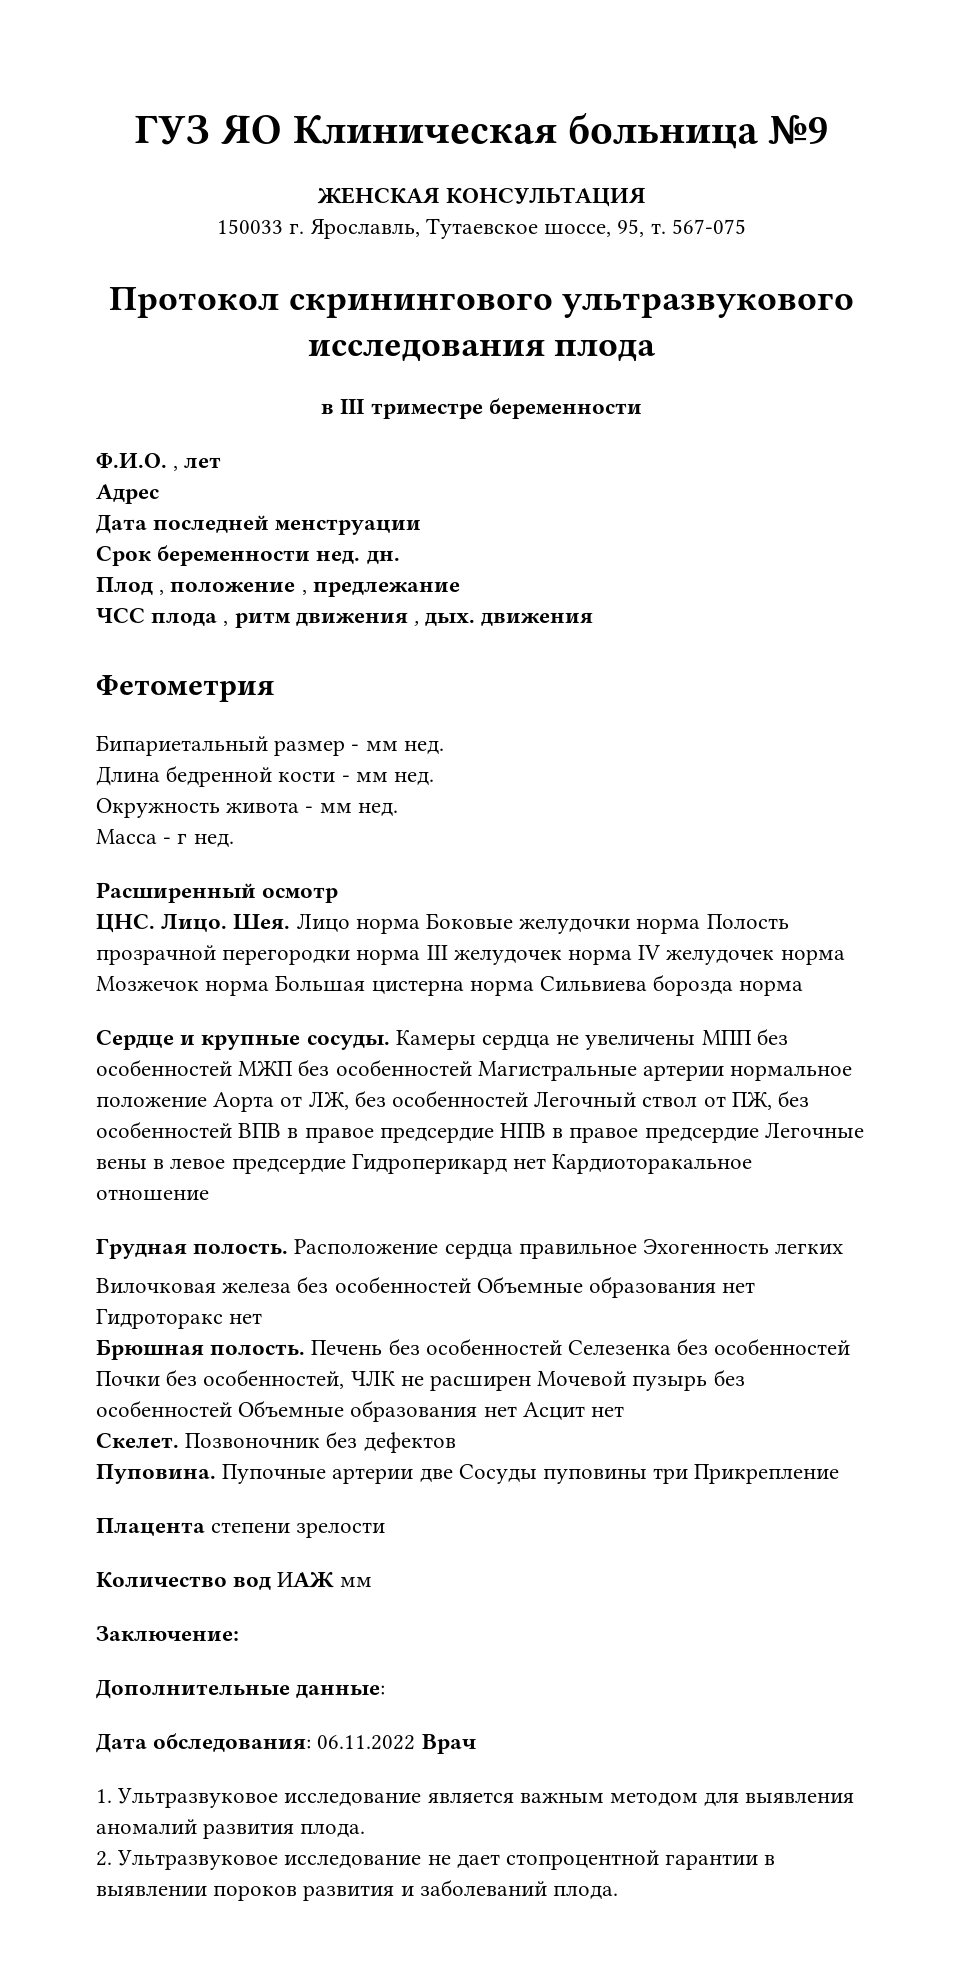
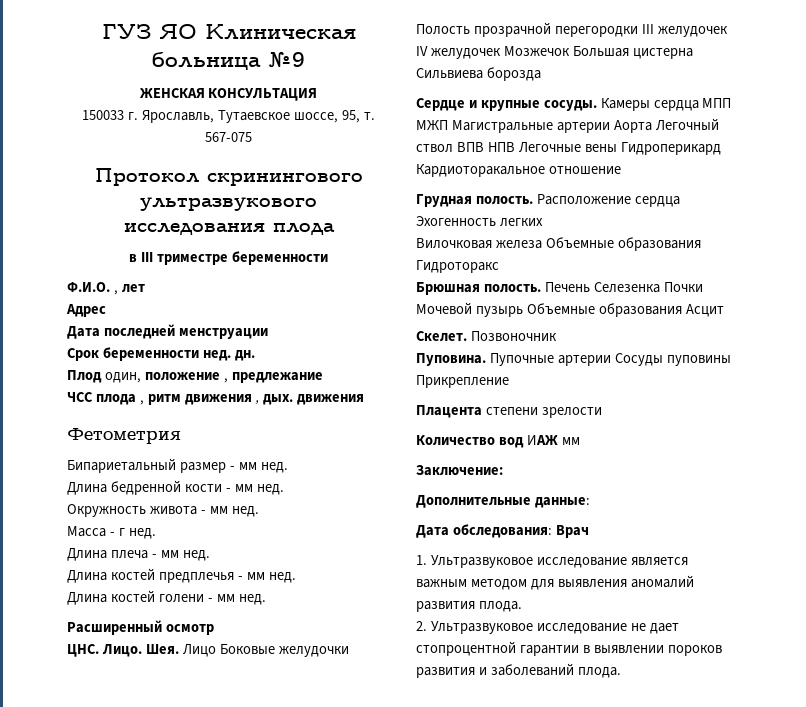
[159,589,165,595] , -> [104,372,141,383] один,
(234, 840) none -> [67,548,210,561] [67,568,296,583] [67,590,266,605] // Длина плеча - мм нед. // Длина костей предплечья - мм нед. // Длина костей голени - мм нед.
[355,918,420,934] норма -> (216, 650) none
[636,918,701,934] норма -> (349, 651) none
[356,949,421,965] норма -> (638, 31) none
[568,949,633,965] норма -> (728, 31) none
[780,949,845,965] [96,976,270,996] норма Мозжечок норма -> [503,46,570,56] Мозжечок
[469,980,534,996] норма -> (693, 53) none
[739,980,804,996] норма -> (541, 74) none
[556,1028,788,1050] [96,1059,853,1081] [96,1090,810,1112] [96,1121,864,1143] [96,1153,547,1174] не увеличены МПП без особенностей МЖП без особенностей Магистральные артерии нормальное положение Аорта от ЛЖ, без особенностей Легочный ствол от ПЖ, без особенностей ВПВ в правое предсердие НПВ в правое предсердие Легочные вены в левое предсердие Гидроперикард нет -> [702,98,732,108] [416,118,719,133] [416,142,721,155] МПП МЖП Магистральные артерии Аорта Легочный ствол ВПВ НПВ Легочные вены Гидроперикард
[518,1243,637,1259] правильное -> (680, 201) none
[297,1276,756,1298] без особенностей Объемные образования нет -> [545,237,701,251] Объемные образования
[229,1313,263,1324] нет -> (499, 266) none
[388,1338,851,1355] [96,1369,745,1391] [96,1400,517,1422] без особенностей Селезенка без особенностей Почки без особенностей, ЧЛК не расширен Мочевой пузырь без особенностей Объемные образования нет -> [593,282,703,293] [416,302,682,317] Селезенка Почки Мочевой пузырь Объемные образования
[591,1406,625,1417] нет -> (724, 310) none
[326,1431,456,1453] без дефектов -> (557, 336) none
[419,1468,453,1483] две -> (611, 360) none
[653,1468,689,1484] три -> (731, 360) none
[317,1735,416,1750] 06.11.2022 -> (552, 531) none

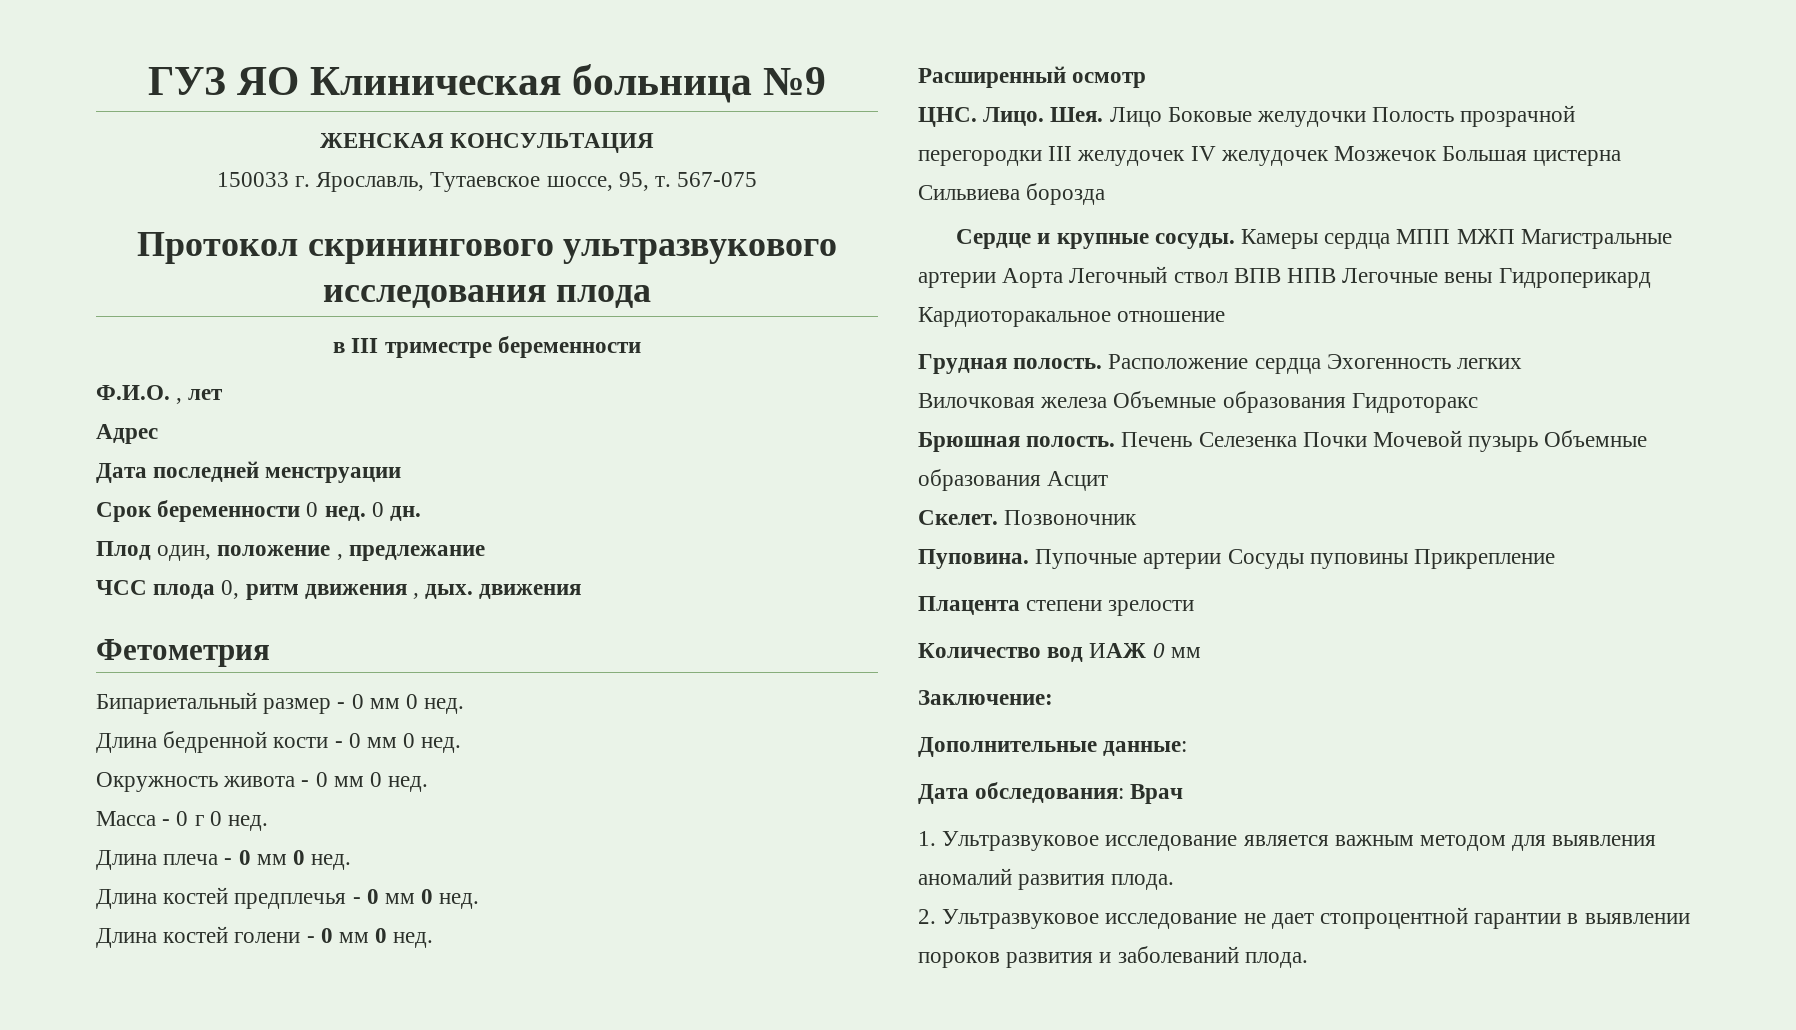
[202,350,231,361] нед. -> [306,502,384,521] 0 нед. 0
[139,400,144,405] , -> [221,580,240,599] 0,
[238,462,257,470] мм -> [351,694,419,709] 0 мм 0
[234,484,253,492] мм -> [348,733,416,748] 0 мм 0
[209,506,228,514] мм -> [315,772,383,787] 0 мм 0
[118,528,125,536] г -> [176,811,222,826] 0 г 0
[160,550,179,558] мм -> [238,850,306,865] 0 мм 0
[246,572,265,580] мм -> [366,889,434,904] 0 мм 0
[216,594,235,602] мм -> [320,928,388,943] 0 мм 0
(558, 440) none -> [1152,643,1165,658] 0

